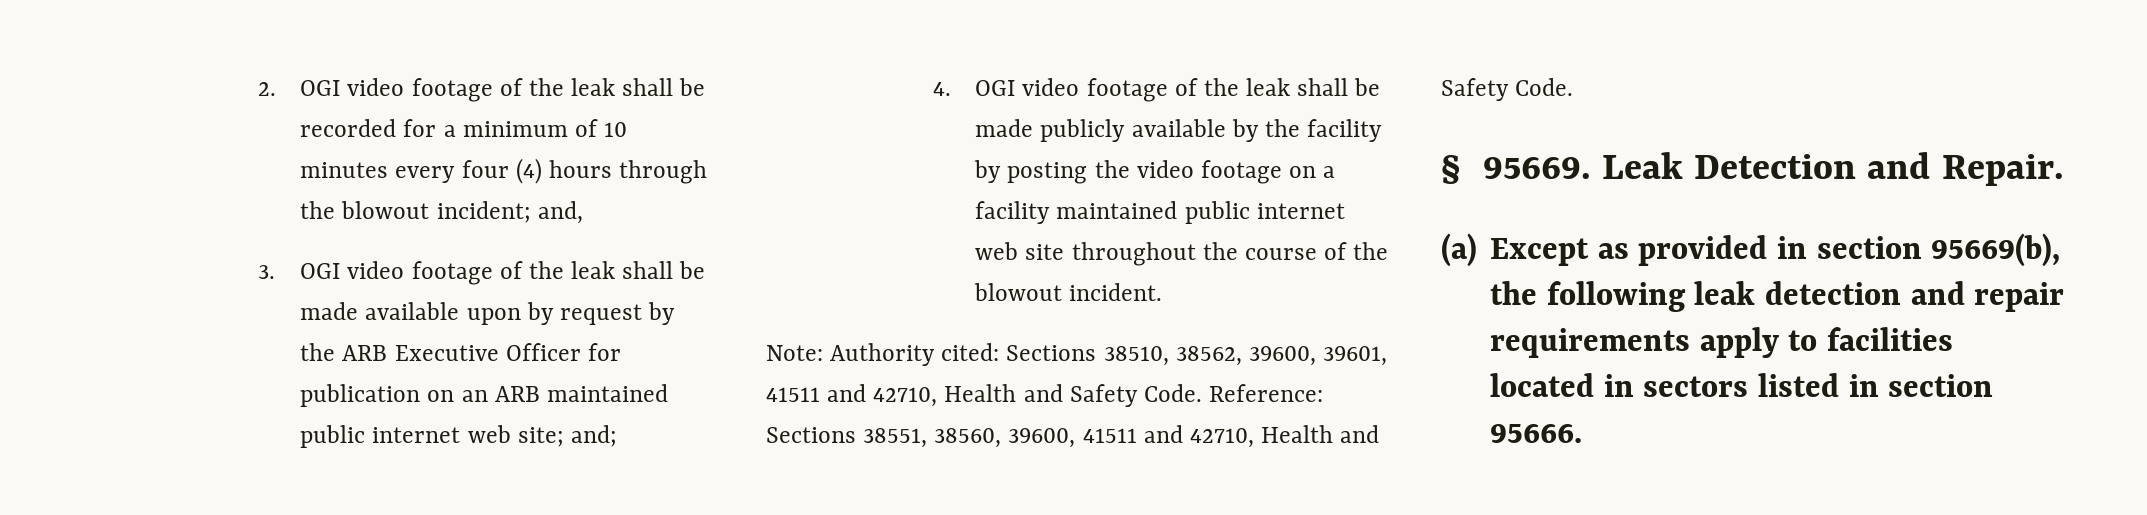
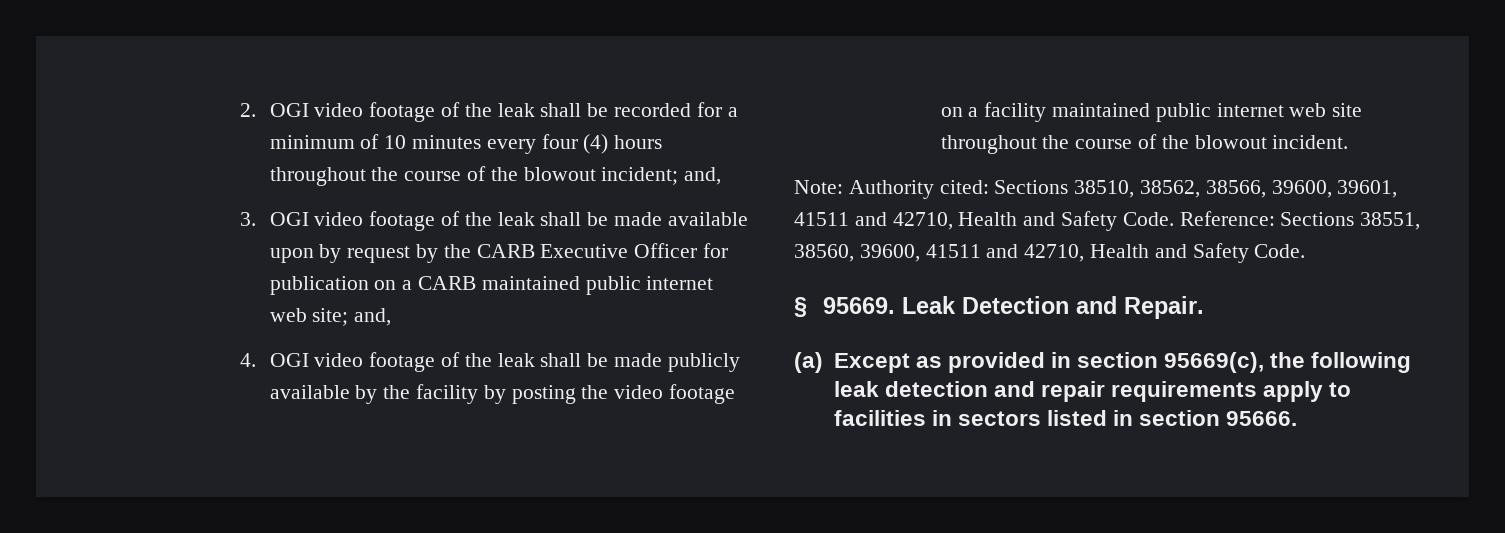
[618,160,707,184] through -> [269,166,487,186] throughout the course of
[342,345,388,361] ARB -> [476,244,535,258] CARB
[461,386,540,402] an ARB -> [402,276,477,290] a CARB
[570,425,617,447] and; -> [354,308,392,326] and,
(1242, 356) none -> [1205,180,1266,198] 38566,
[1931,233,2061,267] 95669(b), -> [1164,352,1265,373] 95669(c),
[1490,373,1595,397] located -> (926, 418) none

